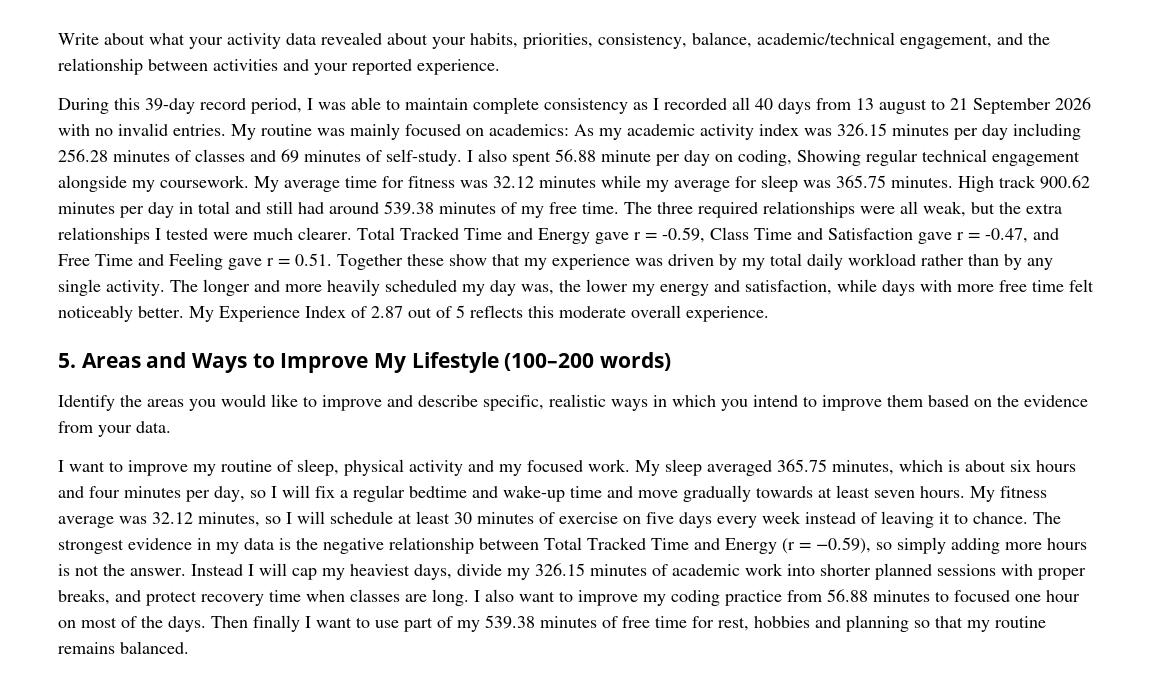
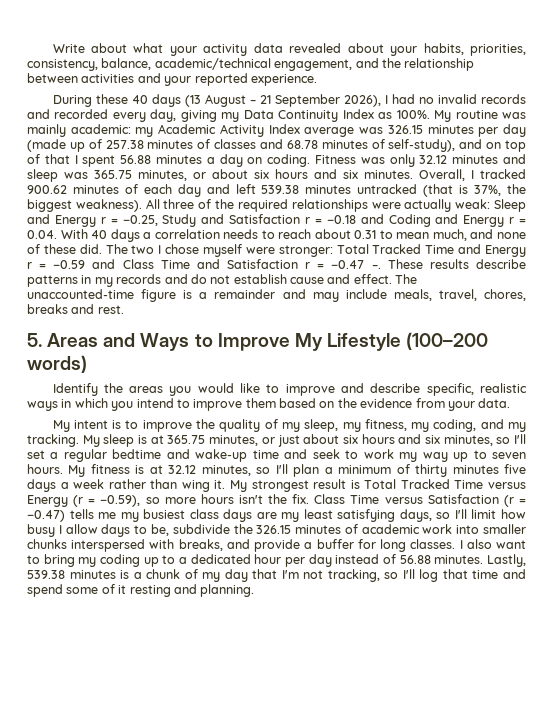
[114,97,1091,114] [58,123,799,140] this 39-day record period, I was able to maintain complete consistency as I recorded all 40 days from 13 august to 21 September 2026 with no invalid entries. My routine was mainly focused on academics: As my academic activity index -> [95,94,527,107] [27,109,526,122] [27,124,355,137] these 40 days (13 August – 21 September 2026), I had no invalid records and recorded every day, giving my Data Continuity Index as 100%. My routine was mainly academic: my Academic Activity Index average
[1013,123,1081,140] [58,149,108,162] including 256.28 -> [27,139,144,152] (made up of 257.38
[281,149,1080,166] [58,175,1090,192] [58,201,1062,218] [58,227,705,244] 69 minutes of self-study. I also spent 56.88 minute per day on coding, Showing regular technical engagement alongside my coursework. My average time for fitness was 32.12 minutes while my average for sleep was 365.75 minutes. High track 900.62 minutes per day in total and still had around 539.38 minutes of my free time. The three required relationships were all weak, but the extra relationships I tested were much clearer. Total Tracked Time and Energy gave r = -0.59, -> [286,139,526,152] [27,154,527,167] [27,169,526,182] [27,184,526,197] [27,199,526,212] [27,214,526,227] [27,229,527,242] [27,244,526,257] [27,259,116,269] 68.78 minutes of self-study), and on top of that I spent 56.88 minutes a day on coding. Fitness was only 32.12 minutes and sleep was 365.75 minutes, or about six hours and six minutes. Overall, I tracked 900.62 minutes of each day and left 539.38 minutes untracked (that is 37%, the biggest weakness). All three of the required relationships were actually weak: Sleep and Energy r = −0.25, Study and Satisfaction r = −0.18 and Coding and Energy r = 0.04. With 40 days a correlation needs to reach about 0.31 to mean much, and none of these did. The two I chose myself were stronger: Total Tracked Time and Energy r = −0.59 and
[918,228,1059,244] [58,253,1053,270] [58,279,1094,296] [58,305,769,322] gave r = -0.47, and Free Time and Feeling gave r = 0.51. Together these show that my experience was driven by my total daily workload rather than by any single activity. The longer and more heavily scheduled my day was, the lower my energy and satisfaction, while days with more free time felt noticeably better. My Experience Index of 2.87 out of 5 reflects this moderate overall experience. -> [305,259,527,269] [27,274,418,287] [27,289,527,302] [27,304,124,314] r = −0.47 –. These results describe patterns in my records and do not establish cause and effect. The unaccounted-time figure is a remainder and may include meals, travel, chores, breaks and rest.
[58,459,1076,476] [58,485,335,502] I want to improve my routine of sleep, physical activity and my focused work. My sleep averaged 365.75 minutes, which is about six hours and four minutes per day, so I will fix -> [52,419,526,432] [27,434,526,447] [27,450,45,459] My intent is to improve the quality of my sleep, my fitness, my coding, and my tracking. My sleep is at 365.75 minutes, or just about six hours and six minutes, so I'll set
[638,485,870,502] move gradually towards at least -> [312,449,487,462] seek to work my way up to
[58,516,147,528] average was -> [135,465,163,474] is at
[286,511,1061,528] [58,537,720,554] I will schedule at least 30 minutes of exercise on five days every week instead of leaving it to chance. The strongest evidence in my data is the negative relationship between Total Tracked Time and -> [275,464,526,477] [27,479,526,492] I'll plan a minimum of thirty minutes five days a week rather than wing it. My strongest result is Total Tracked Time versus
[897,537,1087,554] [58,563,530,580] simply adding more hours is not the answer. Instead I will cap my heaviest days, divide my -> [164,494,526,507] [27,509,527,522] [27,524,253,537] more hours isn't the fix. Class Time versus Satisfaction (r = −0.47) tells me my busiest class days are my least satisfying days, so I'll limit how busy I allow days to be, subdivide the
[820,563,1086,580] [58,589,469,606] shorter planned sessions with proper breaks, and protect recovery time when classes are long. -> [482,524,526,534] [27,539,456,552] smaller chunks interspersed with breaks, and provide a buffer for long classes.
[578,590,638,606] improve -> [43,554,75,567] bring
[725,589,1080,606] [58,615,1046,632] [58,641,189,654] practice from 56.88 minutes to focused one hour on most of the days. Then finally I want to use part of my 539.38 minutes of free time for rest, hobbies and planning so that my routine remains balanced. -> [143,554,527,567] [27,569,526,582] [27,584,255,597] up to a dedicated hour per day instead of 56.88 minutes. Lastly, 539.38 minutes is a chunk of my day that I'm not tracking, so I'll log that time and spend some of it resting and planning.

